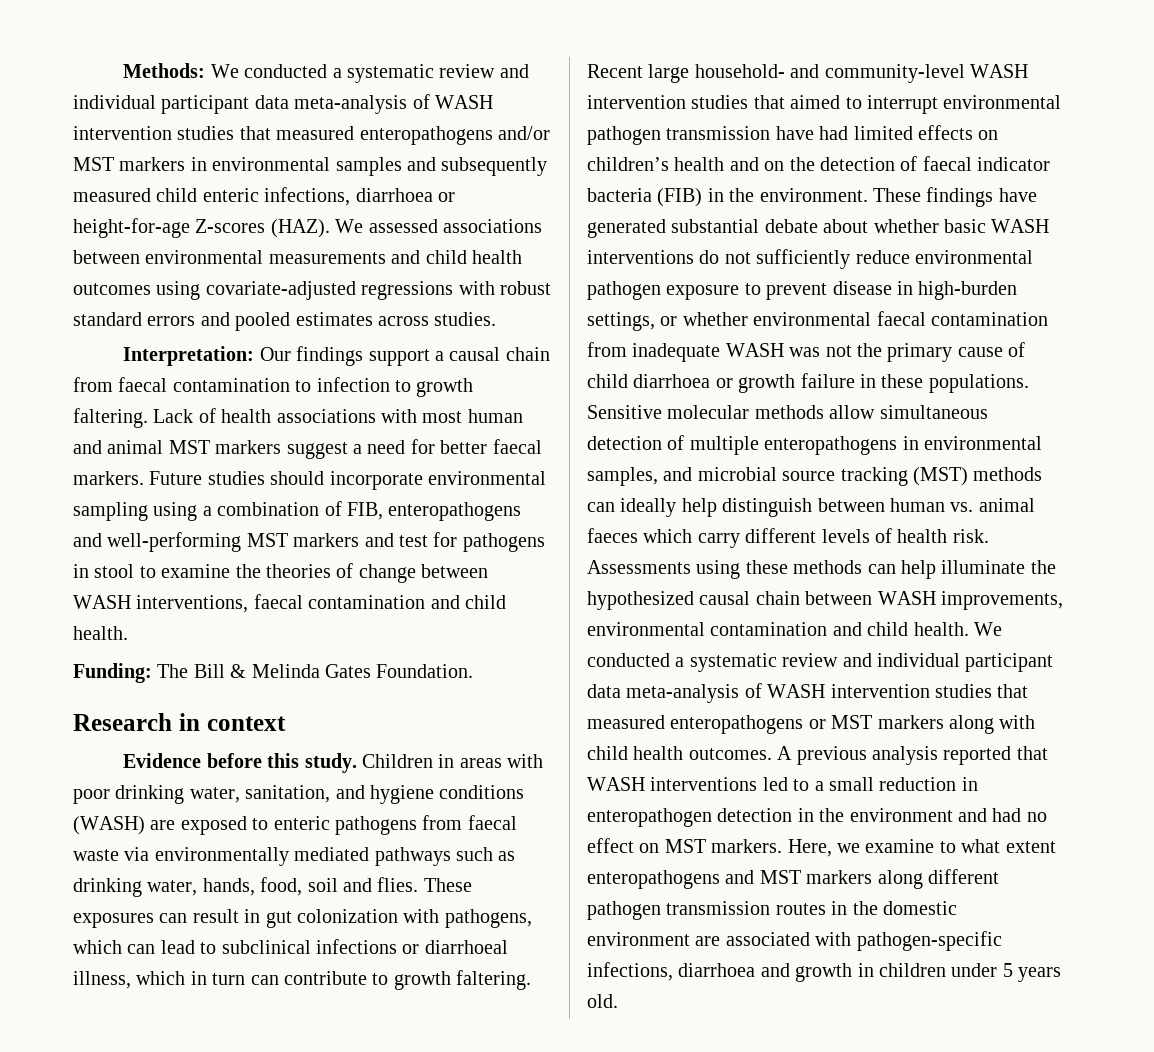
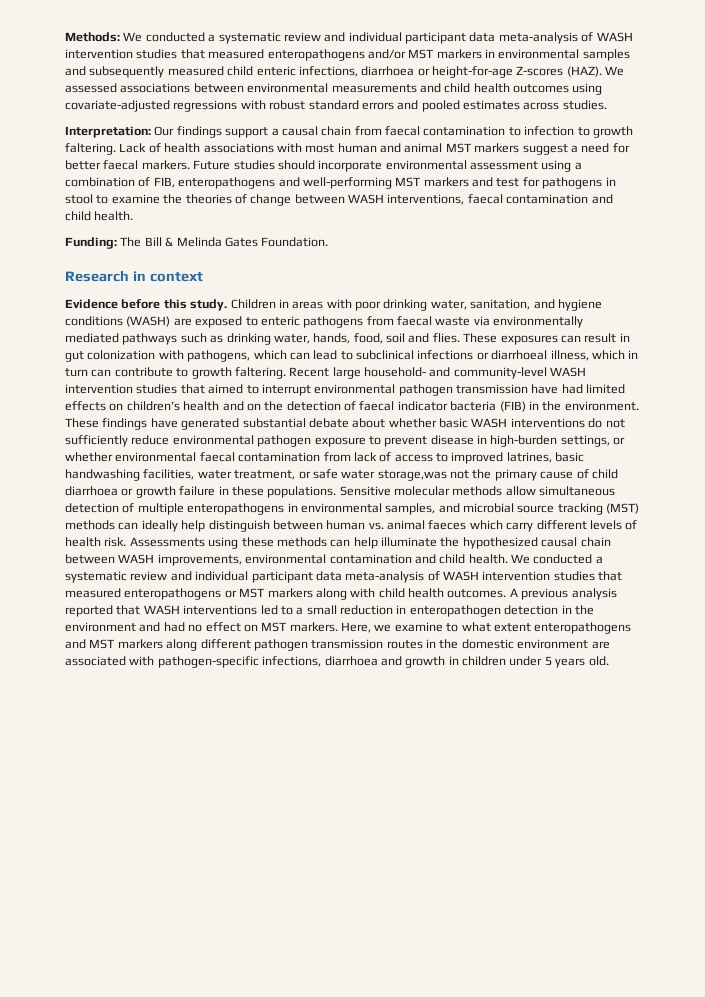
[73,502,148,521] sampling -> [470,161,538,170] assessment
[632,343,821,362] inadequate WASH was -> [353,452,585,464] [65,469,447,481] lack of access to improved latrines, basic handwashing facilities, water treatment, or safe water storage,was

